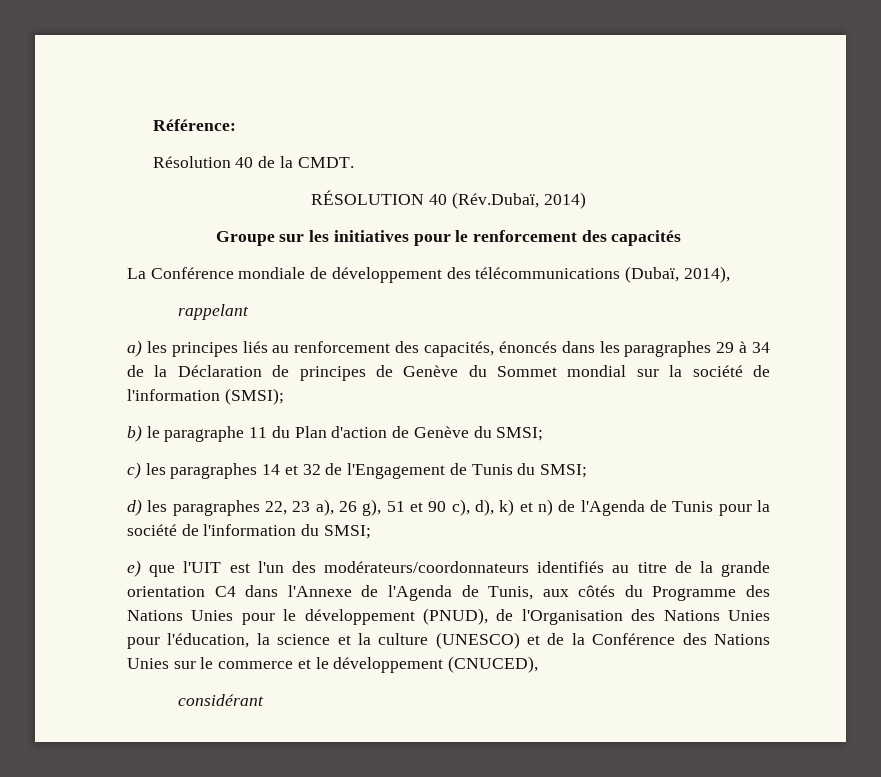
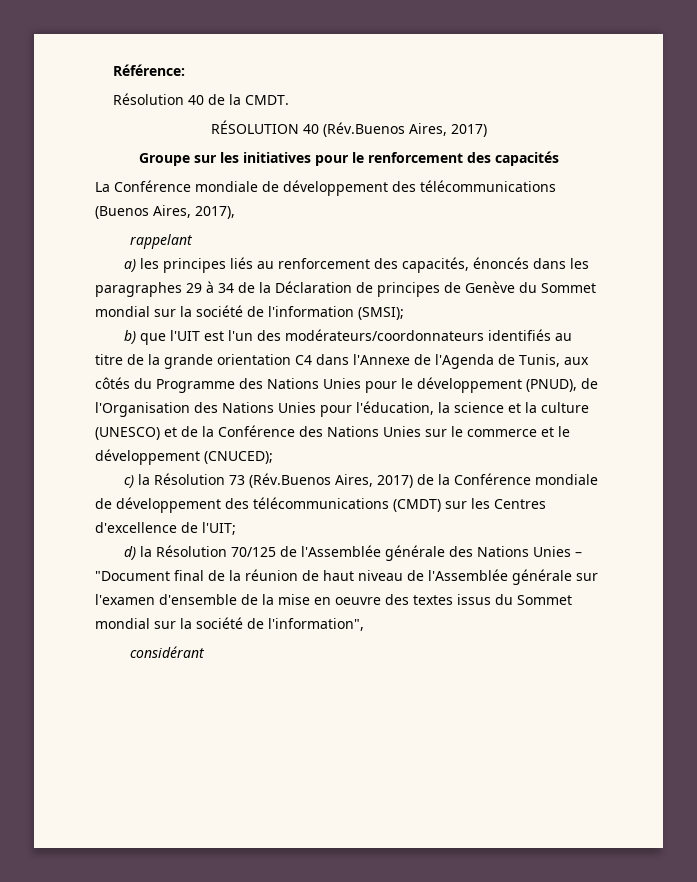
[451,192,586,209] (Rév.Dubaï, 2014) -> [322,122,487,137] (Rév.Buenos Aires, 2017)
[625,266,730,283] (Dubaï, 2014), -> [95,205,235,219] (Buenos Aires, 2017),
[146,426,544,442] [127,462,587,479] [127,499,770,516] [127,524,371,539] [127,560,141,577] le paragraphe 11 du Plan d'action de Genève du SMSI; // c) les paragraphes 14 et 32 de l'Engagement de Tunis du SMSI; // d) les paragraphes 22, 23 a), 26 g), 51 et 90 c), d), k) et n) de l'Agenda de Tunis pour la société de l'information du SMSI; // e) -> (137, 337) none
[448,656,539,673] (CNUCED), -> [204,451,273,464] [124,473,599,488] [95,497,546,513] [95,522,236,535] [124,545,583,561] [95,569,598,585] [95,594,572,605] [95,617,364,631] (CNUCED); // c) la Résolution 73 (Rév.Buenos Aires, 2017) de la Conférence mondiale de développement des télécommunications (CMDT) sur les Centres d'excellence de l'UIT; // d) la Résolution 70/125 de l'Assemblée générale des Nations Unies – "Document final de la réunion de haut niveau de l'Assemblée générale sur l'examen d'ensemble de la mise en oeuvre des textes issus du Sommet mondial sur la société de l'information",

